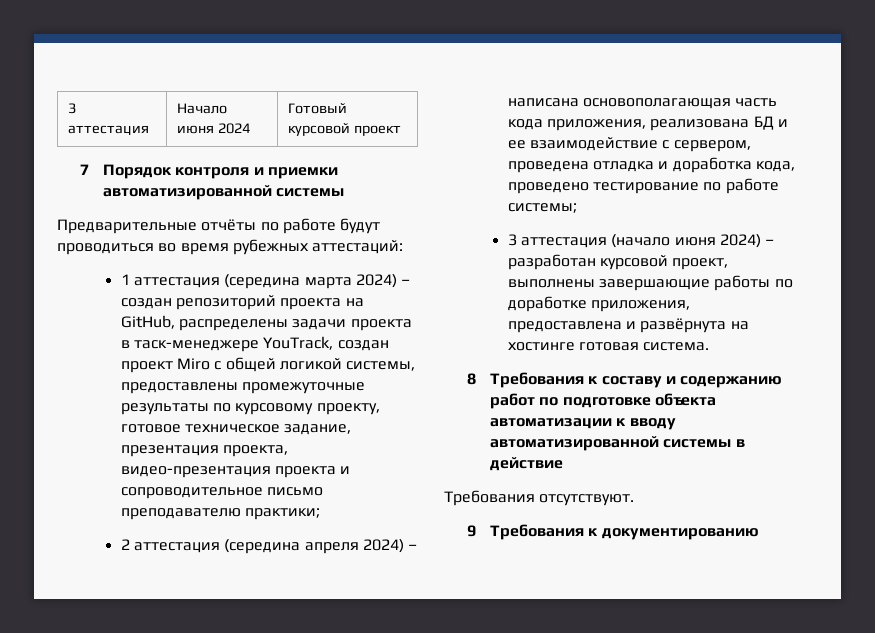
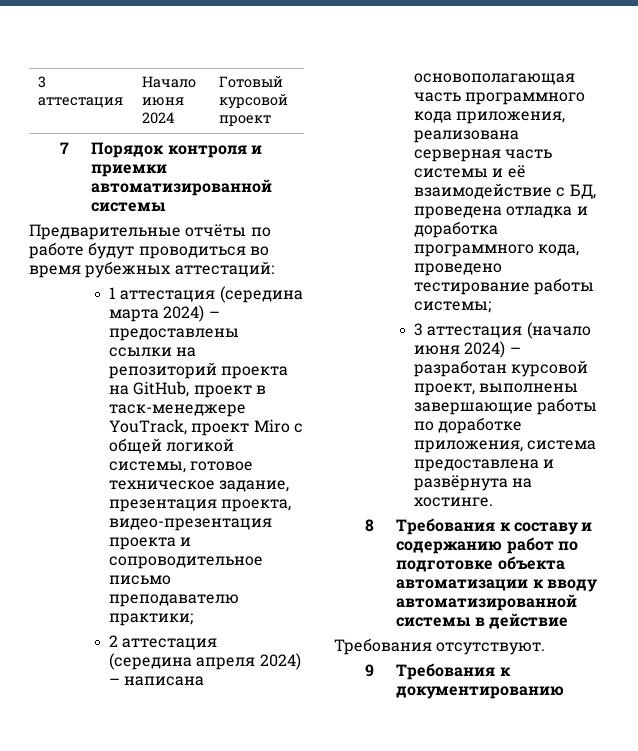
[120,298,172,309] создан -> [108,328,239,341] [108,347,197,357] предоставлены ссылки на
[178,319,412,331] распределены задачи проекта -> [193,385,252,398] проект
[337,340,389,351] создан -> (187, 427) none
[120,382,365,394] [120,403,380,415] предоставлены промежуточные результаты по курсовому проекту, -> (186, 467) none
(778, 102) none -> [465,92,586,105] программного
[753,116,788,130] [507,140,526,149] БД и ее -> [413,149,553,162] [413,165,526,178] серверная часть системы и её
[673,140,751,152] сервером, -> [569,184,596,199] БД,
(752, 165) none -> [413,244,534,257] программного
[703,178,779,194] по работе -> [534,278,595,295] работы
(690, 306) none -> [527,440,597,450] система
[507,342,710,351] хостинге готовая система. -> [413,497,493,507] хостинге.

